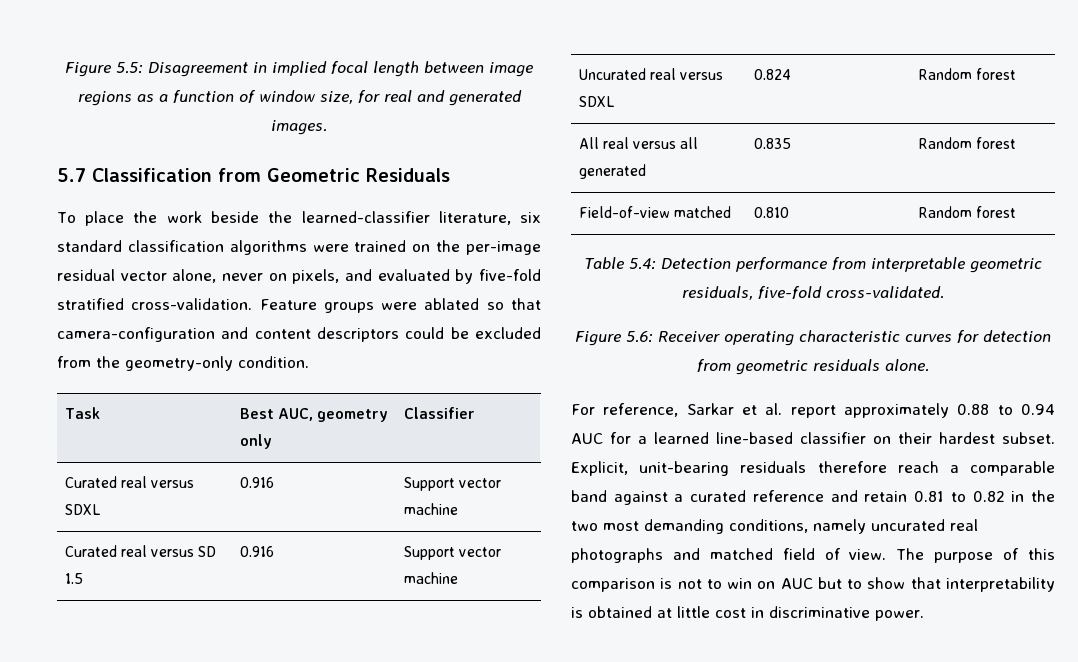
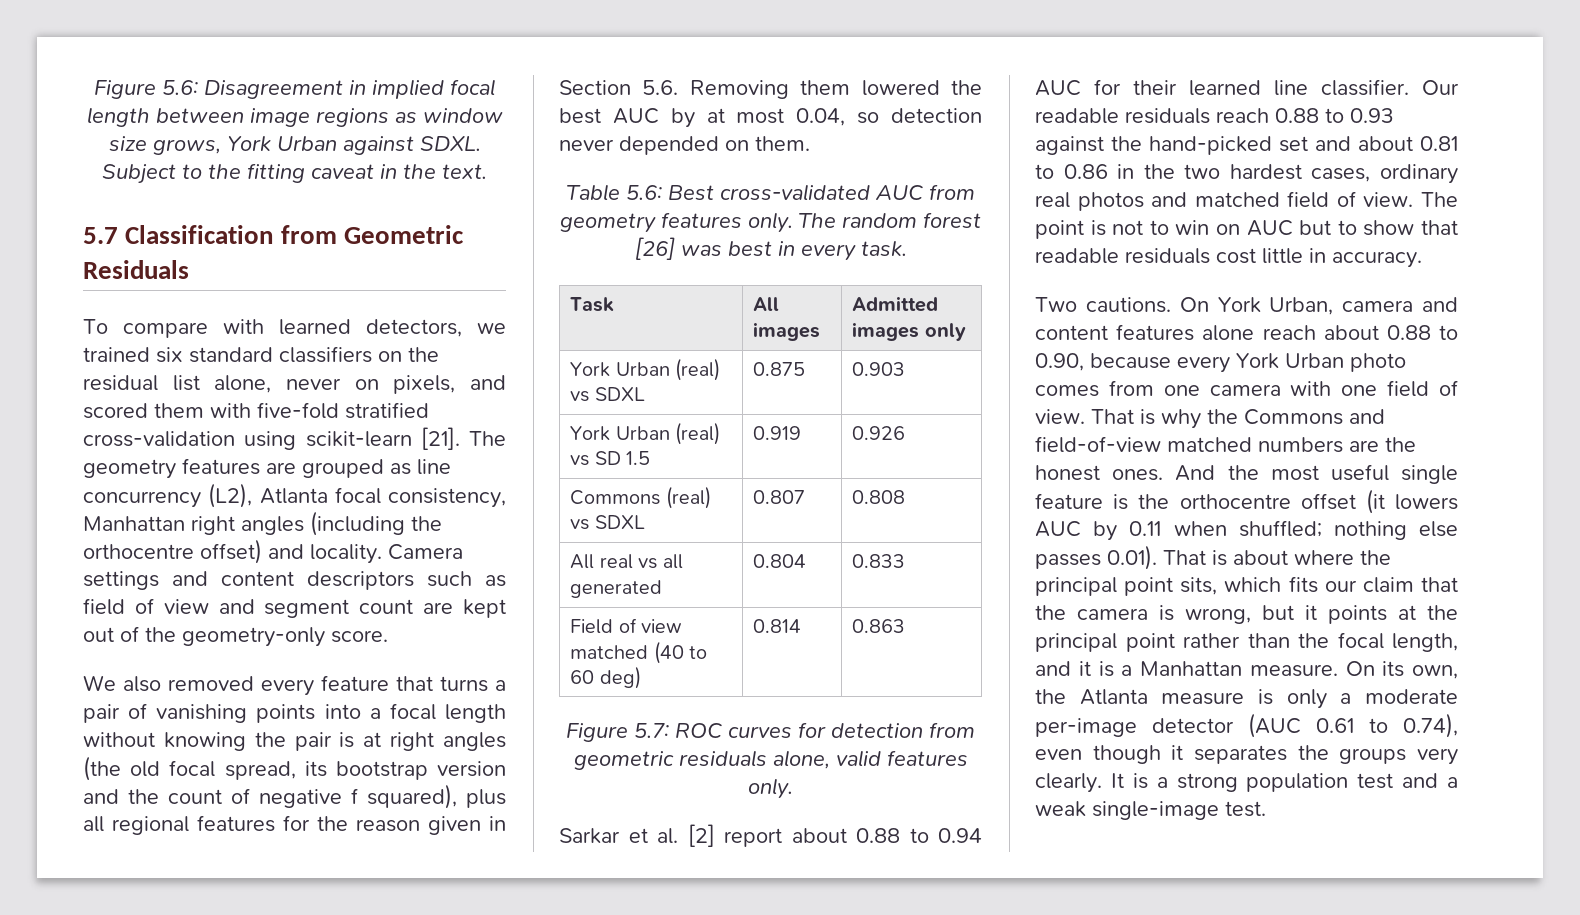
[65,62,143,77] Figure 5.5: -> [94,80,198,99] Figure 5.6:
[158,90,522,106] [271,120,327,135] a function of window size, for real and generated images. -> [422,108,503,123] [108,136,481,155] [102,163,487,184] window size grows, York Urban against SDXL. Subject to the fitting caveat in the text.
[85,211,541,226] [57,240,541,255] [57,269,167,281] place the work beside the learned-classifier literature, six standard classification algorithms were trained on the per-image residual vector -> [123,319,506,338] [83,346,439,363] [83,375,200,391] compare with learned detectors, we trained six standard classifiers on the residual list
[377,269,541,284] [57,298,541,313] [57,327,541,342] [57,356,309,371] [64,407,100,419] [239,408,389,422] [239,434,272,449] [403,407,475,419] [64,476,195,488] [64,504,100,515] [239,477,274,488] [403,477,501,491] [403,503,458,515] [64,545,217,557] [64,573,83,584] [239,546,274,557] [403,546,501,560] [403,572,458,584] [578,68,724,80] [578,96,614,107] [753,69,791,80] [917,68,1016,80] evaluated by five-fold stratified cross-validation. Feature groups were ablated so that camera-configuration and content descriptors could be excluded from the geometry-only condition. // Task | Best AUC, geometry only | Classifier // Curated real versus SDXL | 0.916 | Support vector machine // Curated real versus SD 1.5 | 0.916 | Support vector machine // Uncurated real versus SDXL | 0.824 | Random forest -> [83,402,429,419] [83,427,506,450] [83,458,451,479] [83,483,506,508] [83,511,442,536] [83,539,463,564] [83,571,506,590] [83,598,506,618] [83,626,388,647] [83,675,506,696] [83,703,507,723] [83,732,506,751] [83,756,506,781] [83,784,506,809] [83,815,506,835] [559,80,982,99] [559,108,982,128] [559,136,810,155] [566,184,975,201] [560,212,981,233] [634,237,907,261] [570,297,615,312] [753,297,780,311] [753,322,821,341] [852,296,939,312] [852,322,967,341] [570,358,721,381] [570,387,645,402] [753,362,806,376] [852,362,906,376] [570,422,721,445] [570,451,651,466] [753,426,802,440] [852,426,906,440] [570,486,711,509] [570,515,645,530] [753,490,806,504] [852,490,906,504] scored them with five-fold stratified cross-validation using scikit-learn [21]. The geometry features are grouped as line concurrency (L2), Atlanta focal consistency, Manhattan right angles (including the orthocentre offset) and locality. Camera settings and content descriptors such as field of view and segment count are kept out of the geometry-only score. // We also removed every feature that turns a pair of vanishing points into a focal length without knowing the pair is at right angles (the old focal spread, its bootstrap version and the count of negative f squared), plus all regional features for the reason given in Section 5.6. Removing them lowered the best AUC by at most 0.04, so detection never depended on them. // Table 5.6: Best cross-validated AUC from geometry features only. The random forest [26] was best in every task. // Task | All images | Admitted images only // York Urban (real) vs SDXL | 0.875 | 0.903 // York Urban (real) vs SD 1.5 | 0.919 | 0.926 // Commons (real) vs SDXL | 0.807 | 0.808
[633,141,677,149] versus -> [638,558,658,569] vs
[753,138,791,149] [917,137,1016,149] [578,206,731,218] [753,207,789,218] [917,206,1016,218] [584,257,1042,273] [682,286,944,300] [575,330,900,346] 0.835 | Random forest // Field-of-view matched | 0.810 | Random forest // Table 5.4: Detection performance from interpretable geometric residuals, five-fold cross-validated. // Figure 5.6: Receiver operating characteristic -> [753,554,807,568] [852,554,906,568] [570,618,683,634] [570,641,708,664] [570,666,641,689] [753,619,802,633] [852,619,906,633] [566,723,723,742] 0.804 | 0.833 // Field of view matched (40 to 60 deg) | 0.814 | 0.863 // Figure 5.7: ROC
[885,359,929,372] [571,403,949,418] alone. // For reference, Sarkar et al. report approximately -> [772,750,968,769] [748,778,793,799] [559,824,847,847] alone, valid features only. // Sarkar et al. [2] report about
[638,432,1055,444] [571,461,1055,476] [571,490,908,505] a learned line-based classifier on their hardest subset. Explicit, unit-bearing residuals therefore reach a comparable band against a curated reference and retain -> [1133,79,1459,96] [1035,108,1394,124] [1035,136,1413,155] their learned line classifier. Our readable residuals reach 0.88 to 0.93 against the hand-picked set and about
[972,491,1005,502] 0.82 -> [1063,164,1108,179] 0.86
[603,519,978,534] [571,548,663,563] most demanding conditions, namely uncurated real photographs -> [1229,164,1458,184] [1035,192,1144,211] hardest cases, ordinary real photos
[934,548,1055,563] [571,578,655,592] purpose of this comparison -> [1035,220,1084,239] point
[946,577,1055,592] [571,606,924,621] interpretability is obtained at little cost in discriminative power. -> [1035,248,1422,268] [1035,297,1458,315] [1035,324,1458,341] [1035,353,1406,373] [1035,380,1458,397] [1035,409,1385,429] [1035,436,1416,453] [1035,464,1458,484] [1035,489,1458,514] [1035,520,1458,541] [1035,545,1391,570] [1035,576,1458,596] [1035,605,1458,624] [1035,632,1458,652] [1035,661,1458,679] [1035,689,1458,709] [1035,713,1458,738] [1035,745,1458,765] [1035,773,1458,793] [1035,801,1266,820] readable residuals cost little in accuracy. // Two cautions. On York Urban, camera and content features alone reach about 0.88 to 0.90, because every York Urban photo comes from one camera with one field of view. That is why the Commons and field-of-view matched numbers are the honest ones. And the most useful single feature is the orthocentre offset (it lowers AUC by 0.11 when shuffled; nothing else passes 0.01). That is about where the principal point sits, which fits our claim that the camera is wrong, but it points at the principal point rather than the focal length, and it is a Manhattan measure. On its own, the Atlanta measure is only a moderate per-image detector (AUC 0.61 to 0.74), even though it separates the groups very clearly. It is a strong population test and a weak single-image test.

